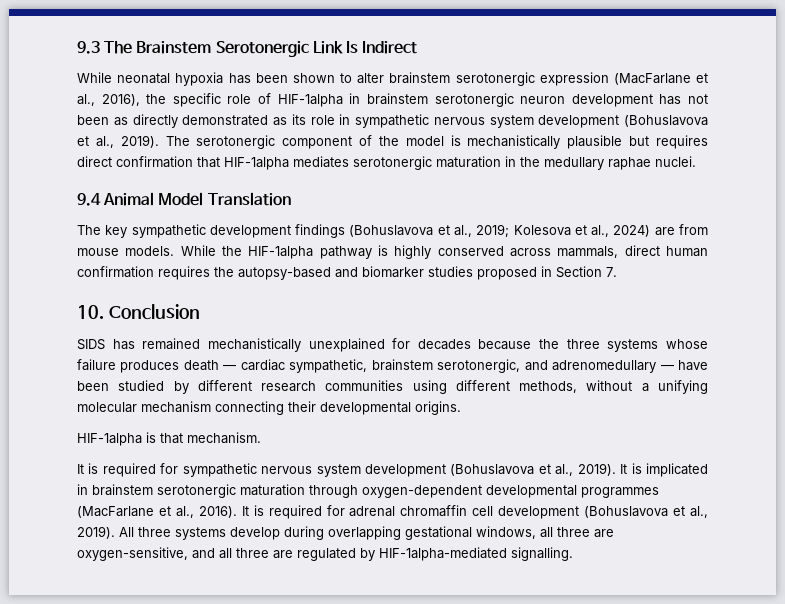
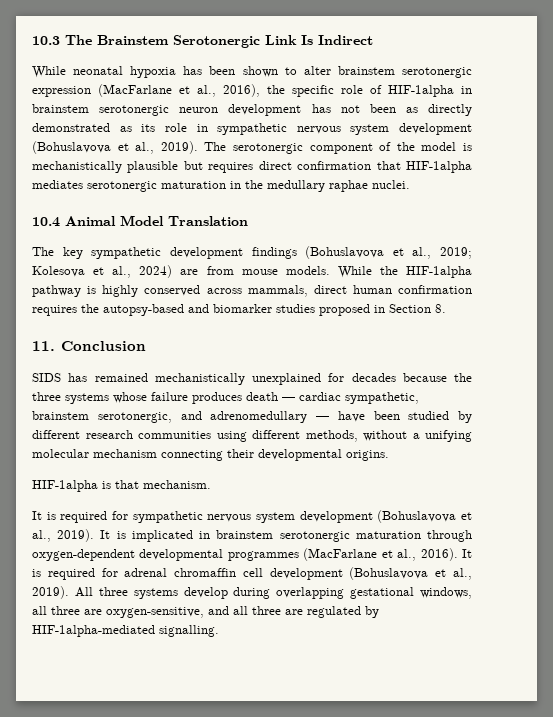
[77,41,100,54] 9.3 -> [32,36,60,45] 10.3
[77,193,101,206] 9.4 -> [32,217,60,227] 10.4
[606,267,617,277] [77,305,104,319] 7. // 10. -> [435,304,446,313] [32,341,55,351] 8. // 11.

